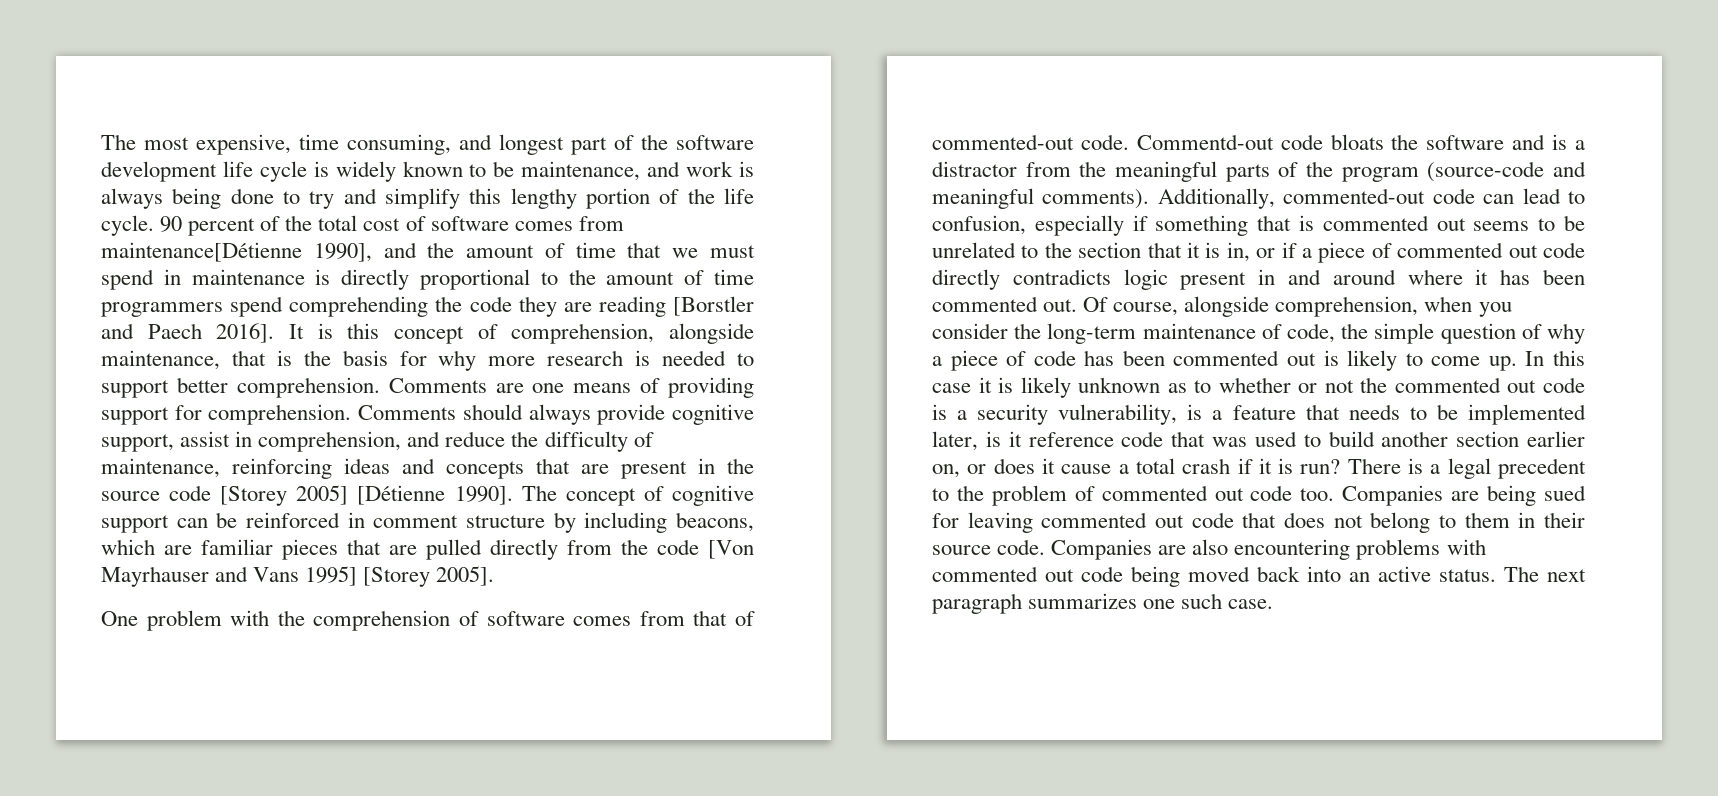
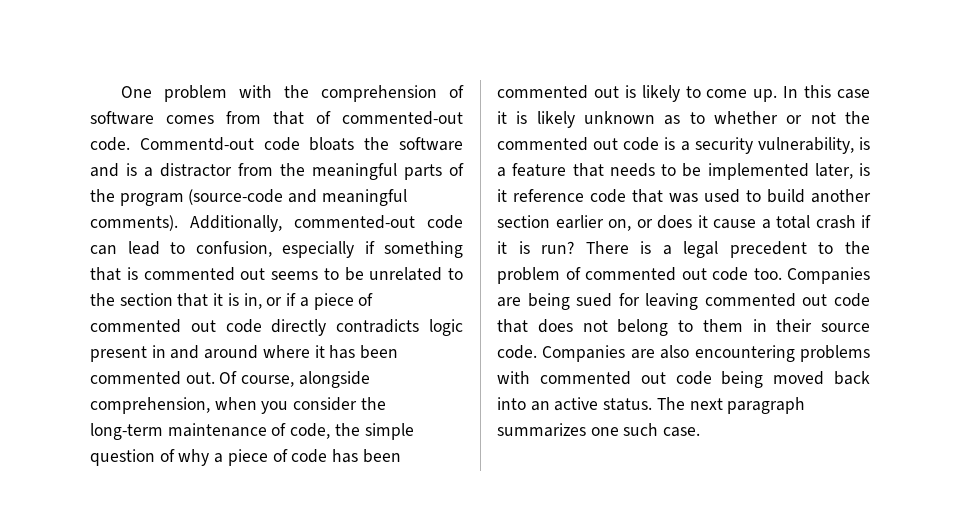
[101,134,754,155] [101,161,754,182] [101,188,755,209] [101,215,624,236] [101,242,755,262] [101,269,754,290] [101,296,754,317] [101,323,755,344] [101,350,754,371] [101,377,754,398] [101,404,754,425] [101,431,654,452] [101,458,754,479] [101,485,754,506] [101,512,754,533] [101,539,754,560] [101,566,495,587] The most expensive, time consuming, and longest part of the software development life cycle is widely known to be maintenance, and work is always being done to try and simplify this lengthy portion of the life cycle. 90 percent of the total cost of software comes from maintenance[Détienne 1990], and the amount of time that we must spend in maintenance is directly proportional to the amount of time programmers spend comprehending the code they are reading [Borstler and Paech 2016]. It is this concept of comprehension, alongside maintenance, that is the basis for why more research is needed to support better comprehension. Comments are one means of providing support for comprehension. Comments should always provide cognitive support, assist in comprehension, and reduce the difficulty of maintenance, reinforcing ideas and concepts that are present in the source code [Storey 2005] [Détienne 1990]. The concept of cognitive support can be reinforced in comment structure by including beacons, which are familiar pieces that are pulled directly from the code [Von Mayrhauser and Vans 1995] [Storey 2005]. // -> (120, 92) none

